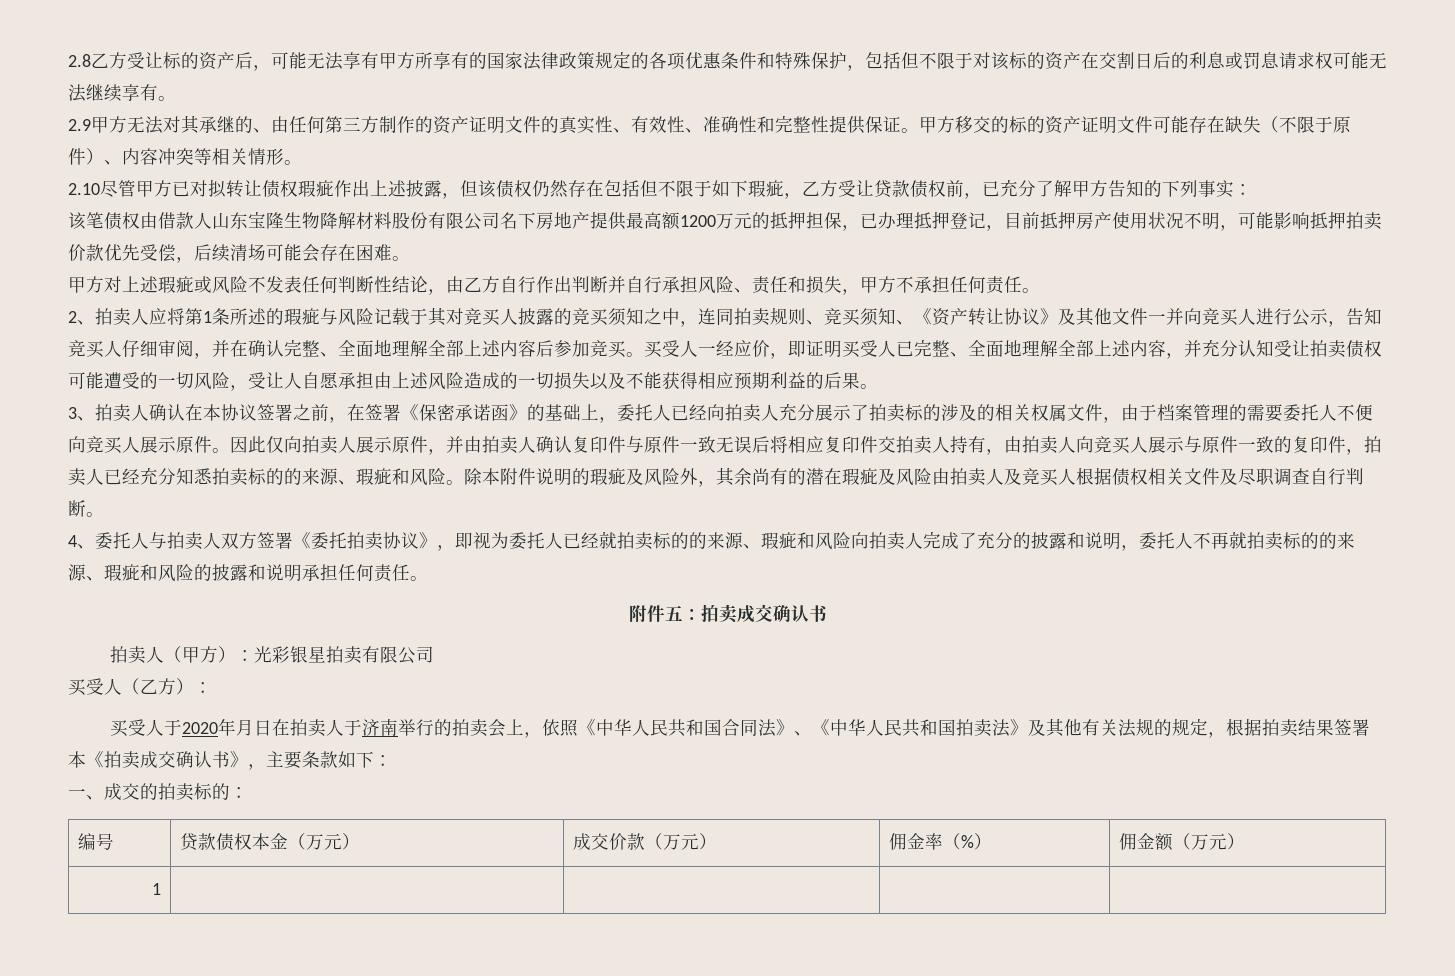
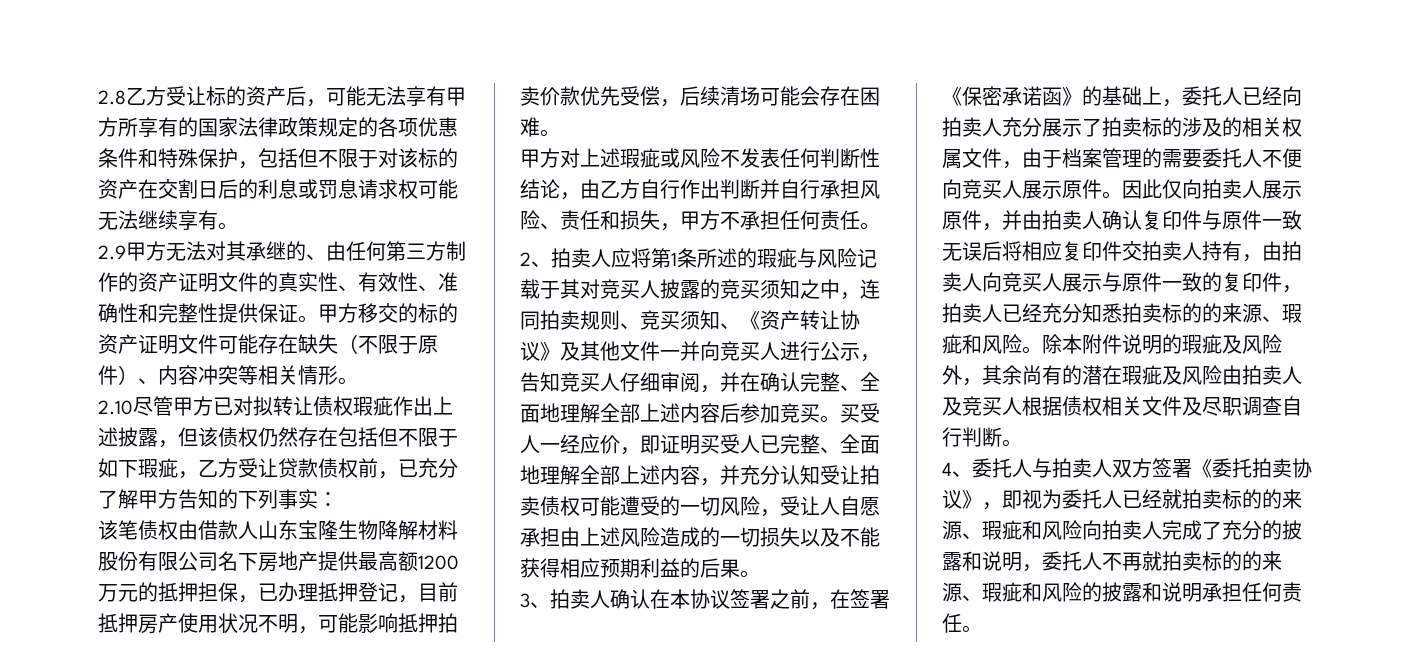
[628,604,827,623] [109,646,434,664] [68,678,212,696] [109,718,1370,738] [68,751,392,770] [68,783,248,801] [78,833,115,850] [180,833,361,851] [573,833,718,850] [889,833,993,850] [1119,833,1246,851] [151,883,161,895] // 附件五：拍卖成交确认书 // 拍卖人（甲方）：光彩银星拍卖有限公司 // 买受人（乙方）： // 买受人于2020年月日在拍卖人于济南举行的拍卖会上，依照《中华人民共和国合同法》、《中华人民共和国拍卖法》及其他有关法规的规定，根据拍卖结果签署本《拍卖成交确认书》，主要条款如下： // 一、成交的拍卖标的： // 编号 | 贷款债权本金（万元） | 成交价款（万元） | 佣金率（%） | 佣金额（万元） // 1 | | | | -> (982, 629) none

